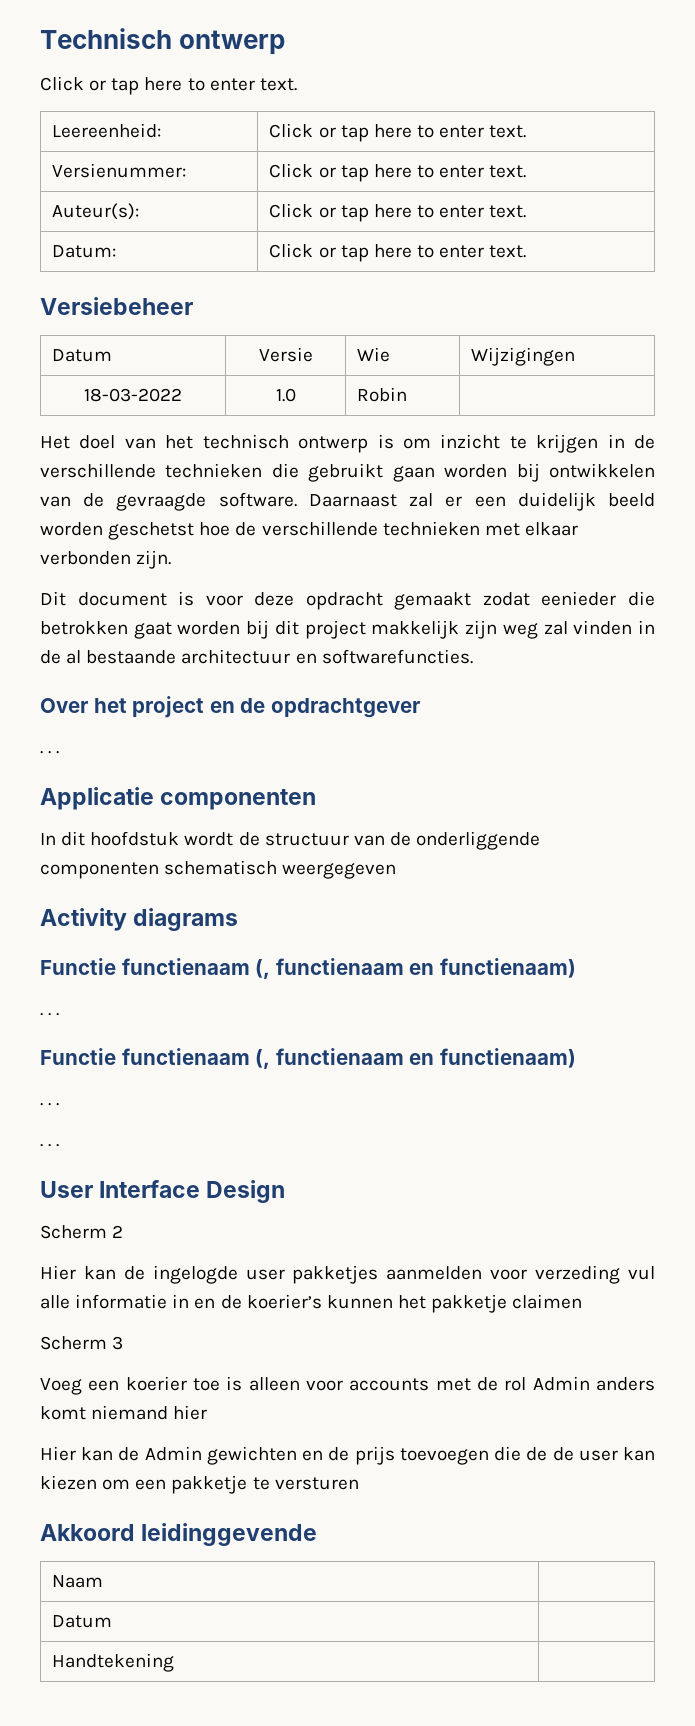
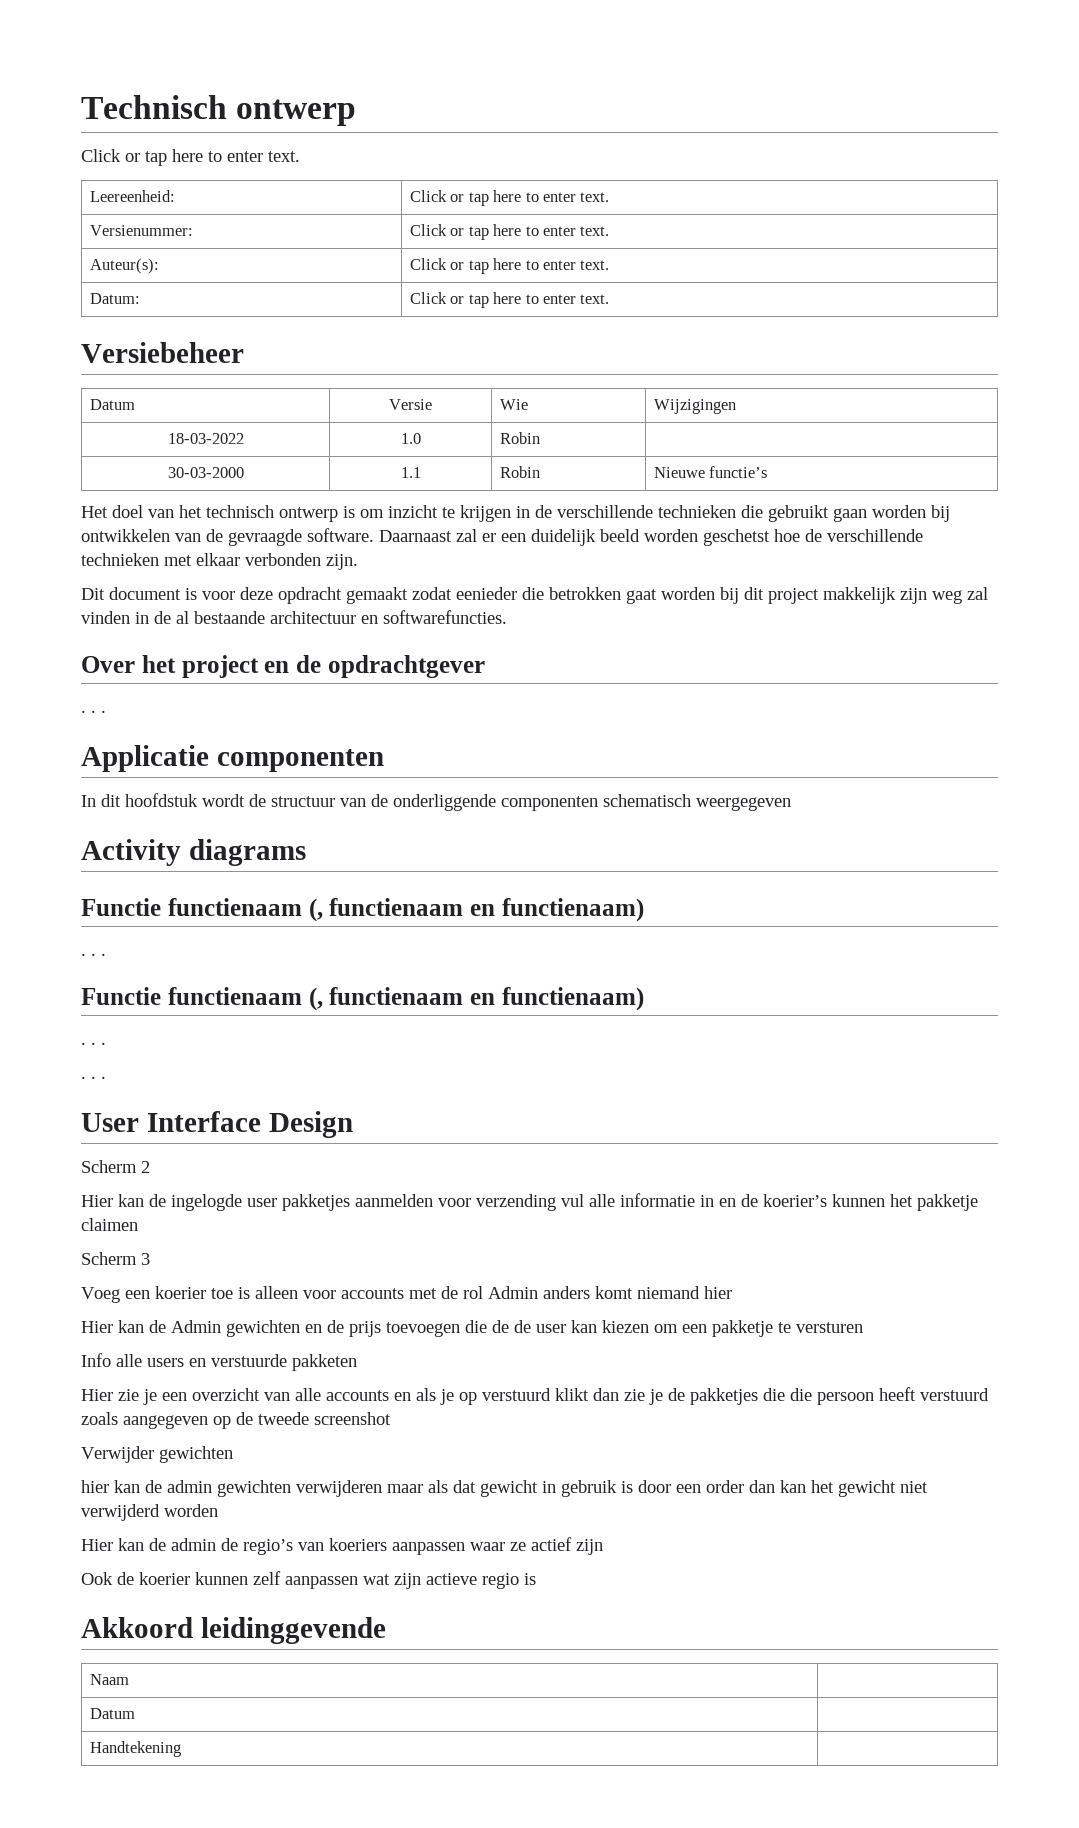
(408, 394) none -> [167,467,244,478] [400,467,421,478] [499,466,540,478] [653,466,768,478] // 30-03-2000 | 1.1 | Robin | Nieuwe functie’s
[535,1265,621,1284] verzeding -> [476,1194,556,1211] verzending
(359, 1483) none -> [81,1353,357,1371] [81,1387,989,1405] [81,1412,391,1429] [81,1446,233,1463] [81,1480,928,1497] [81,1504,218,1521] [81,1537,603,1555] [81,1571,536,1589] // Info alle users en verstuurde pakketen // Hier zie je een overzicht van alle accounts en als je op verstuurd klikt dan zie je de pakketjes die die persoon heeft verstuurd zoals aangegeven op de tweede screenshot // Verwijder gewichten // hier kan de admin gewichten verwijderen maar als dat gewicht in gebruik is door een order dan kan het gewicht niet verwijderd worden // Hier kan de admin de regio’s van koeriers aanpassen waar ze actief zijn // Ook de koerier kunnen zelf aanpassen wat zijn actieve regio is

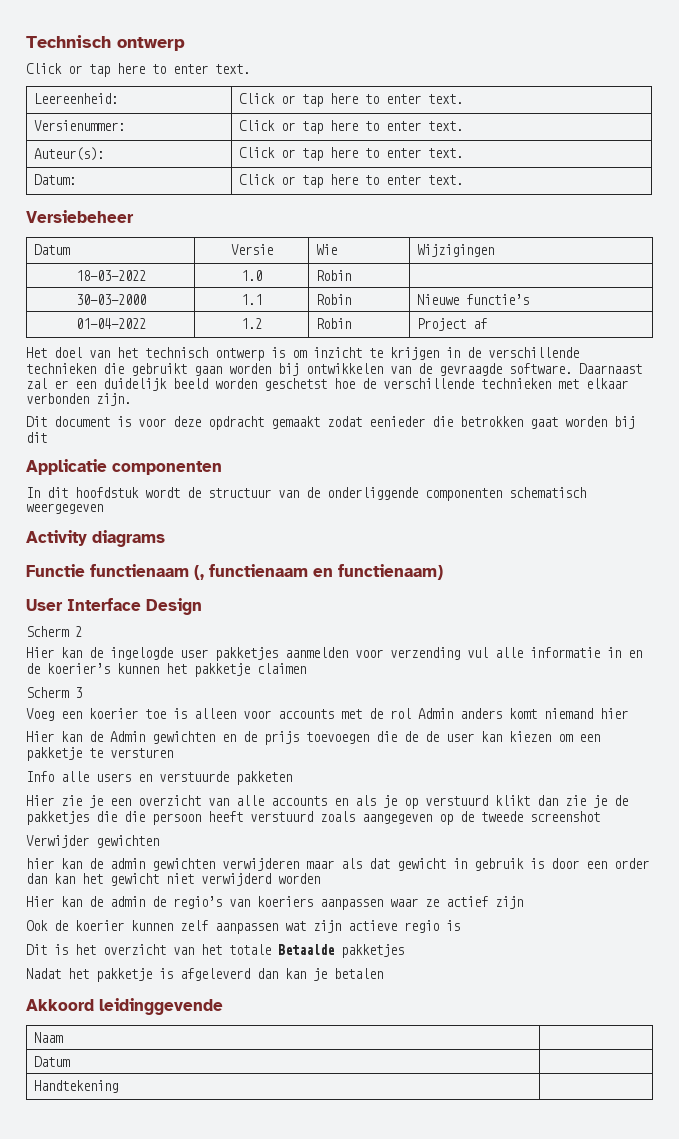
(768, 472) none -> [75,318,146,329] [241,318,262,329] [316,318,352,329] [417,318,488,331] // 01-04-2022 | 1.2 | Robin | Project af
[768,587,988,604] [81,610,507,624] [81,655,485,678] [81,710,106,713] project makkelijk zijn weg zal vinden in de al bestaande architectuur en softwarefuncties. // Over het project en de opdrachtgever // . . . -> (47, 437) none
[81,953,106,956] [81,987,644,1011] [81,1042,106,1045] [81,1076,106,1079] // . . . // Functie functienaam (, functienaam en functienaam) // . . . // . . . -> (443, 572) none
(536, 1579) none -> [26,944,404,958] [26,968,383,982] // Dit is het overzicht van het totale Betaalde pakketjes // Nadat het pakketje is afgeleverd dan kan je betalen

